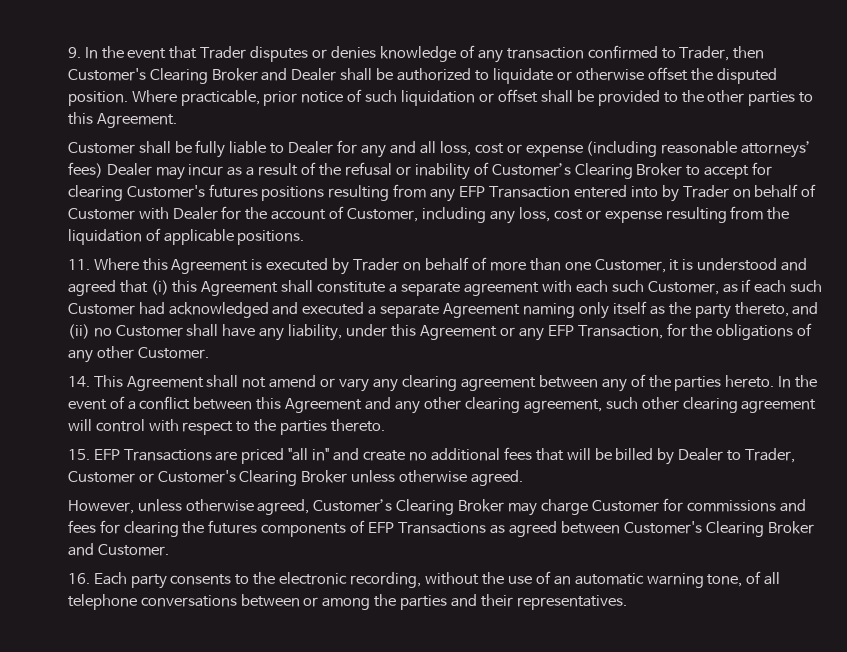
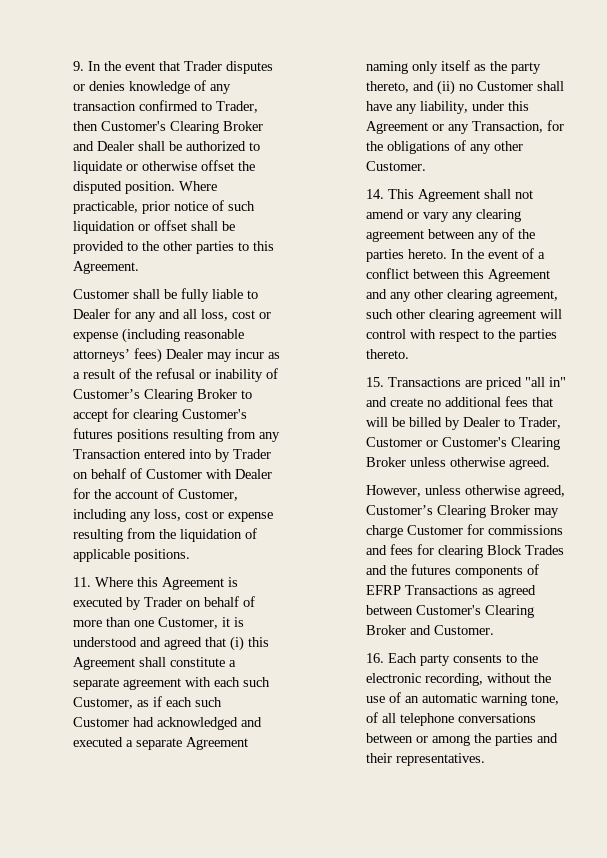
[459,186,486,197] EFP -> (280, 437) none
[547,325,574,336] EFP -> (469, 129) none
[93,449,120,460] EFP -> (384, 382) none
(179, 529) none -> [486,545,564,555] [365,565,387,575] Block Trades and
[368,522,395,533] EFP -> [365,585,401,595] EFRP

